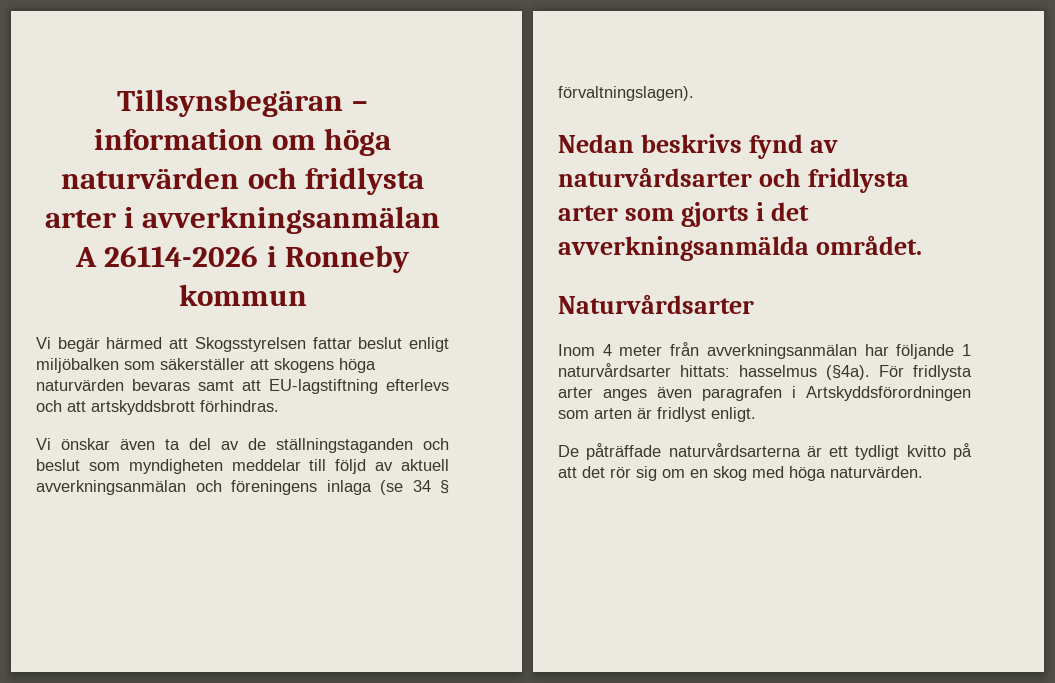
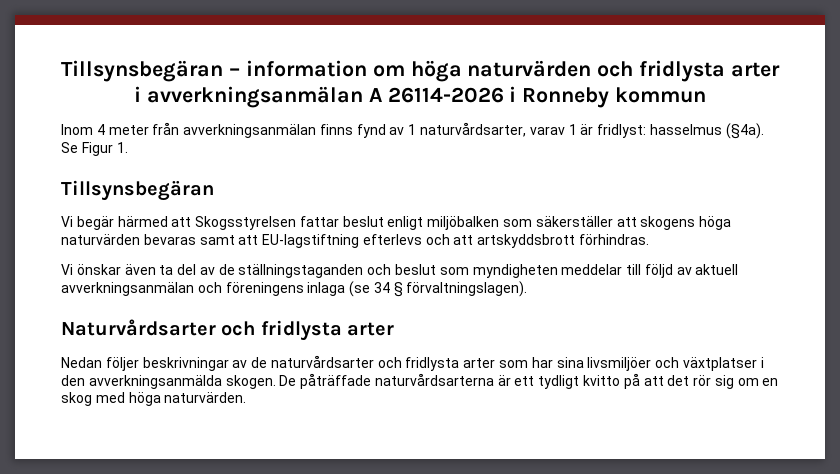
(307, 295) none -> [61,122,764,139] [61,142,128,156] [61,180,214,201] // Inom 4 meter från avverkningsanmälan finns fynd av 1 naturvårdsarter, varav 1 är fridlyst: hasselmus (§4a). Se Figur 1. // Tillsynsbegäran
[558,134,839,159] Nedan beskrivs fynd av -> [61,319,395,341] [61,357,268,371] Naturvårdsarter och fridlysta arter // Nedan följer beskrivningar av de
[681,202,810,227] [558,235,923,261] [558,294,754,314] [558,342,971,359] [558,363,972,380] [558,386,971,401] [558,407,756,422] gjorts i det avverkningsanmälda området. // Naturvårdsarter // Inom 4 meter från avverkningsanmälan har följande 1 naturvårdsarter hittats: hasselmus (§4a). För fridlysta arter anges även paragrafen i Artskyddsförordningen som arten är fridlyst enligt. // -> [531,357,764,371] [61,375,276,389] har sina livsmiljöer och växtplatser i den avverkningsanmälda skogen.

